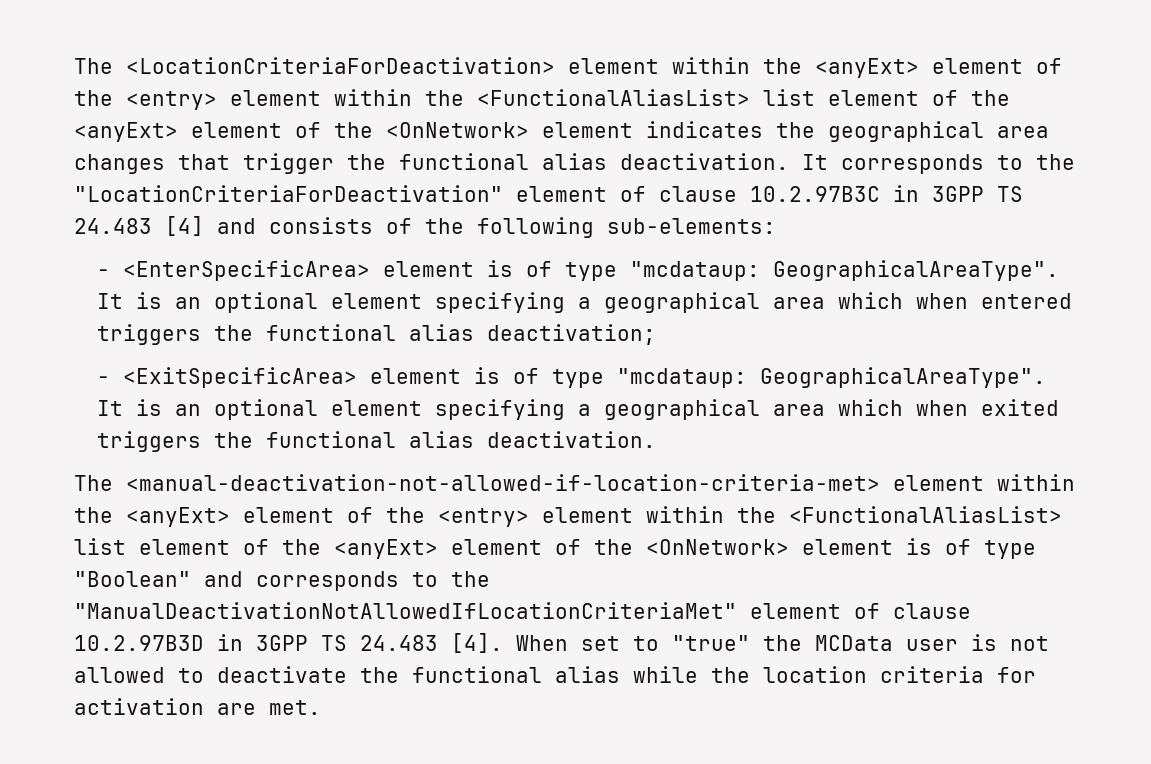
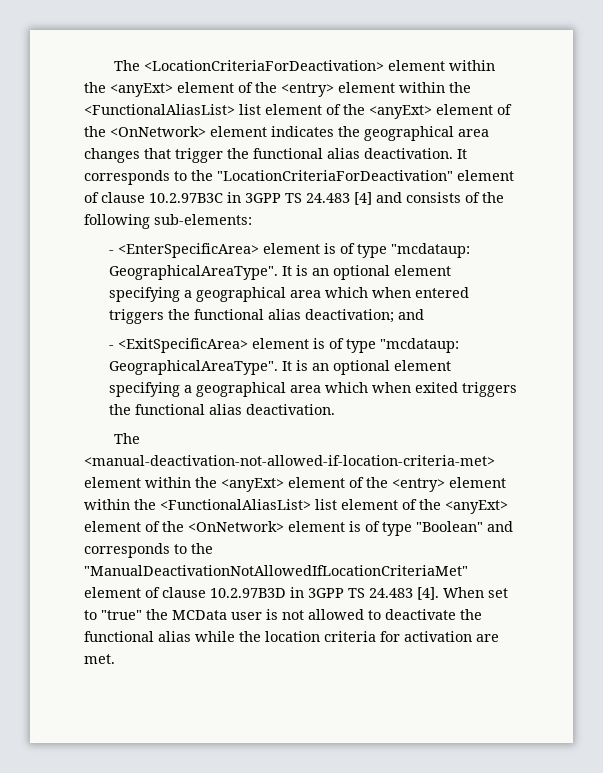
(657, 334) none -> [397,309,424,320] and

